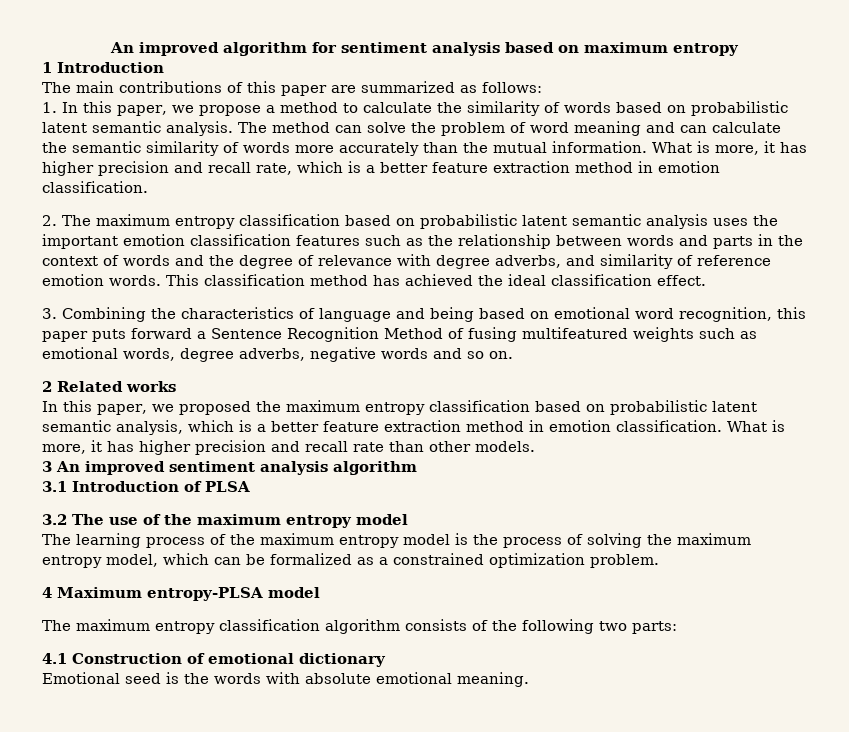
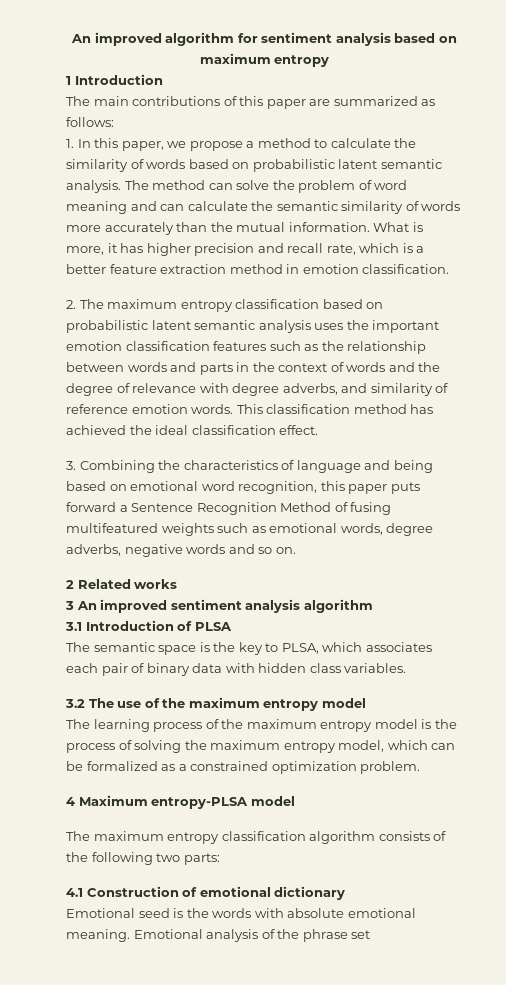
[42,400,757,415] [42,420,785,435] [42,440,535,455] // In this paper, we proposed the maximum entropy classification based on probabilistic latent semantic analysis, which is a better feature extraction method in emotion classification. What is more, it has higher precision and recall rate than other models. -> (178, 584) none
(250, 486) none -> [66,642,432,655] [66,663,407,676] // The semantic space is the key to PLSA, which associates each pair of binary data with hidden class variables.
(529, 679) none -> [133,929,371,942] Emotional analysis of the phrase set

